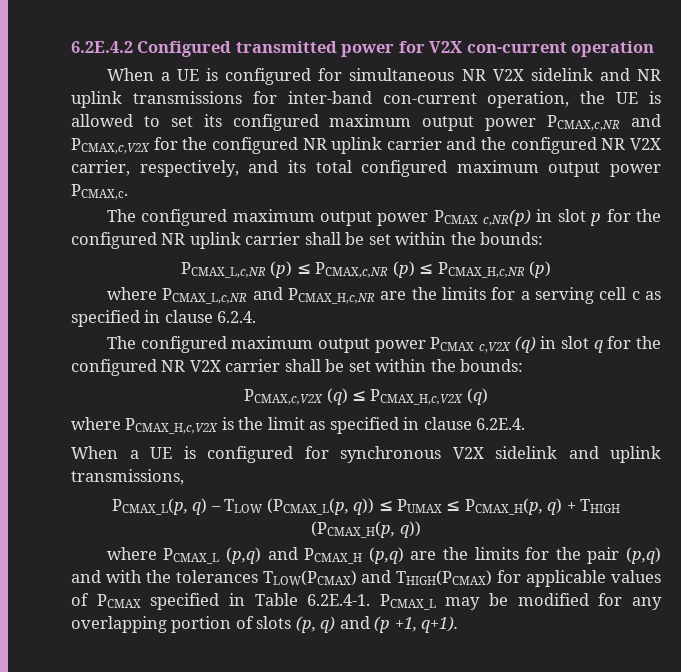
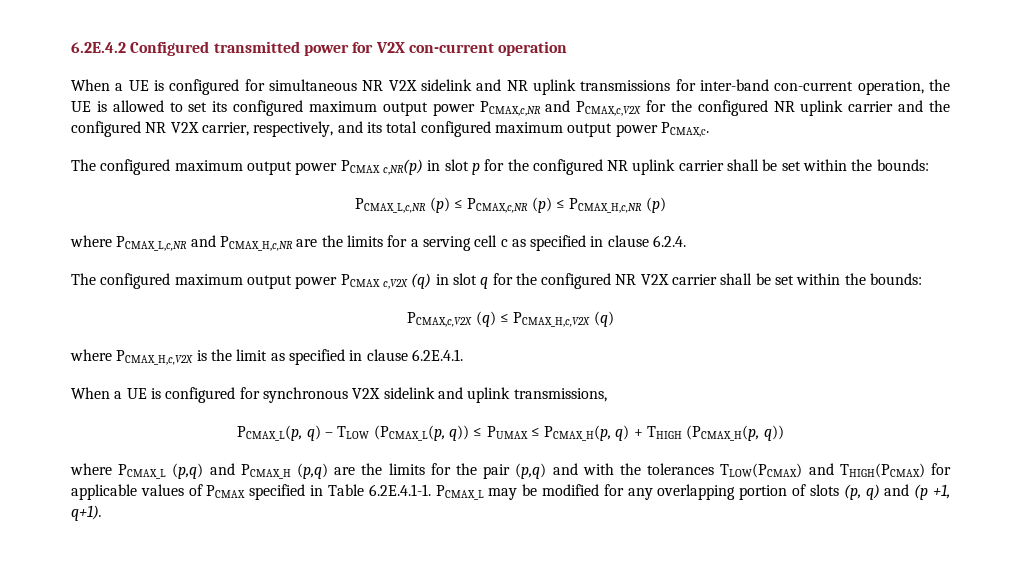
[476,418,526,430] 6.2E.4. -> [411,349,463,361] 6.2E.4.1.
[307,594,371,606] 6.2E.4-1. -> [368,484,431,496] 6.2E.4.1-1.

